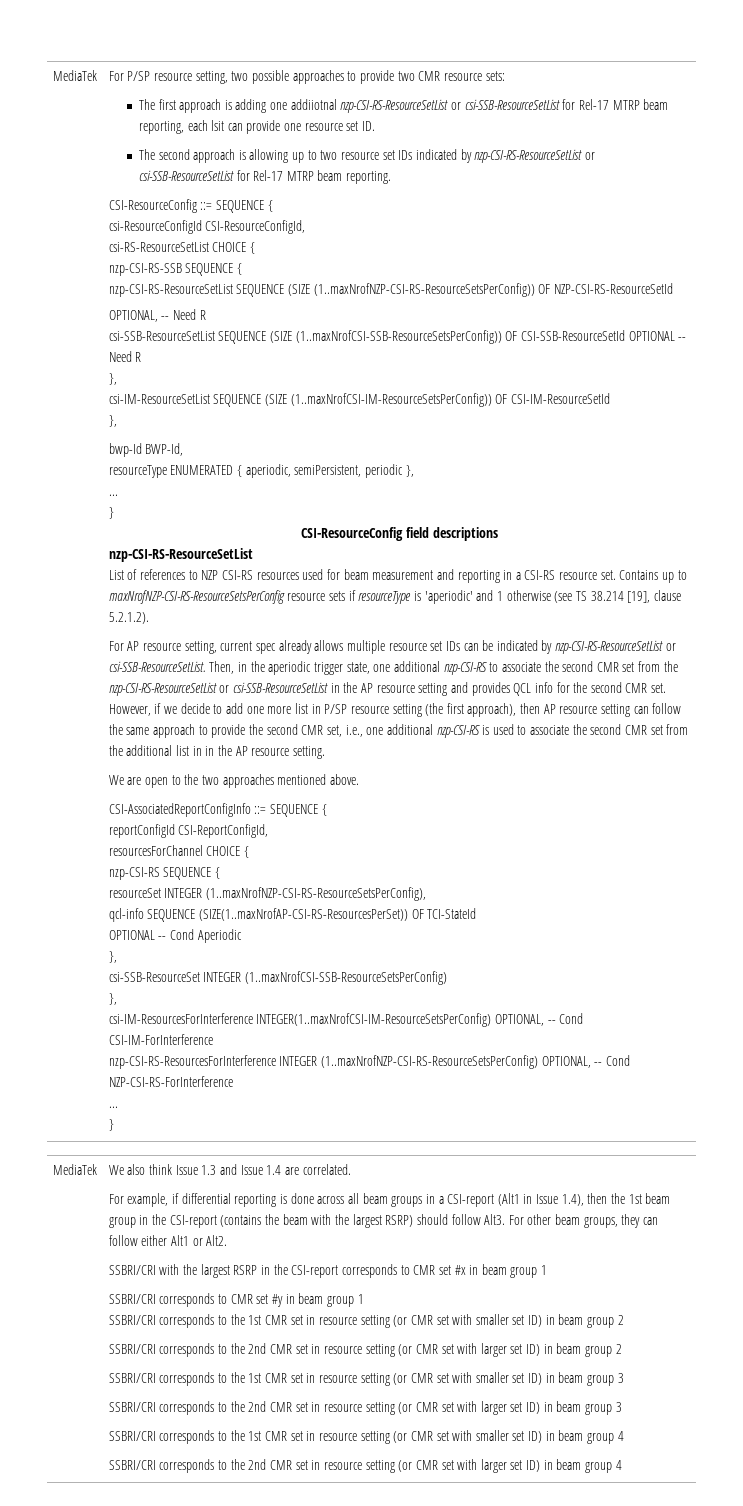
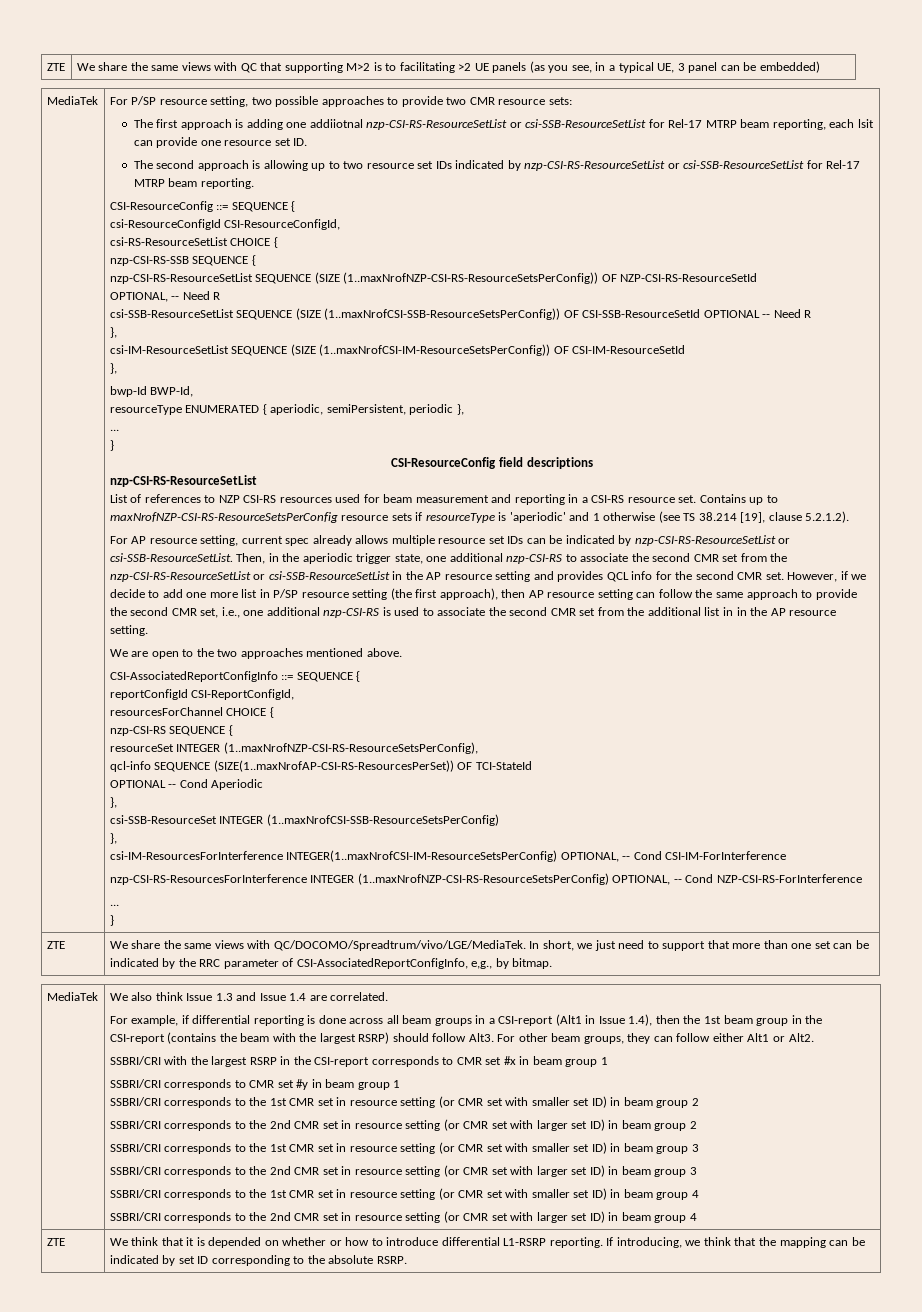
(52, 75) none -> [46,63,65,71] [76,61,820,73] ZTE | We share the same views with QC that supporting M>2 is to facilitating >2 UE panels (as you see, in a typical UE, 3 panel can be embedded) //
(114, 1125) none -> [46,941,65,949] [109,940,869,951] [109,958,553,969] // ZTE | We share the same views with QC/DOCOMO/Spreadtrum/vivo/LGE/MediaTek. In short, we just need to support that more than one set can be indicated by the RRC parameter of CSI-AssociatedReportConfigInfo, e,g., by bitmap.
(622, 1465) none -> [46,1238,65,1246] [109,1237,865,1248] [109,1255,407,1266] // ZTE | We think that it is depended on whether or how to introduce differential L1-RSRP reporting. If introducing, we think that the mapping can be indicated by set ID corresponding to the absolute RSRP.

